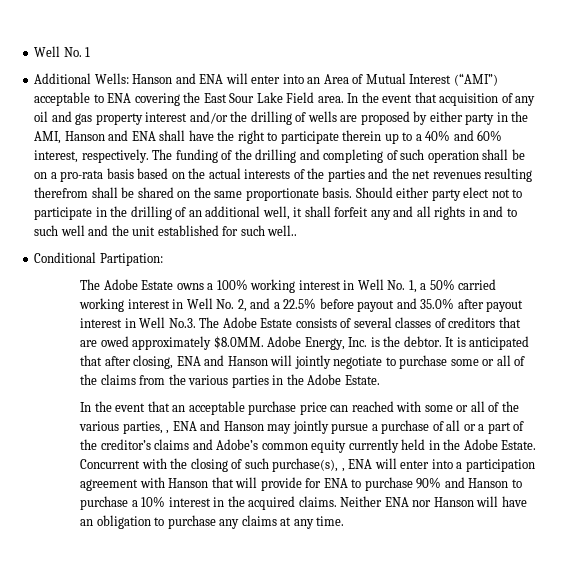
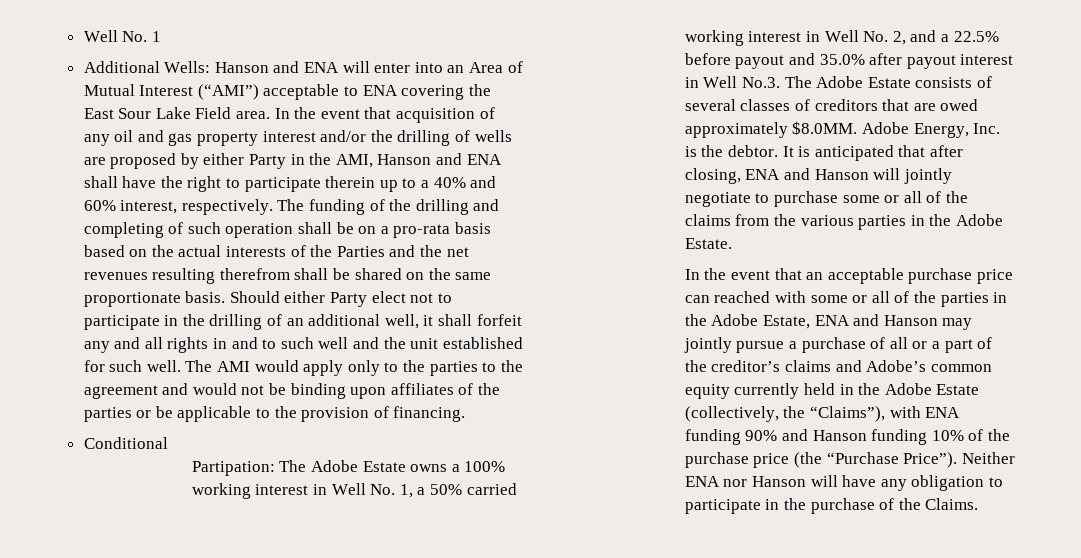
[465,113,495,125] party -> [249,154,287,169] Party
[327,169,365,182] parties -> [336,246,385,257] Parties
[431,189,461,201] party -> [330,292,368,307] Party
[267,225,298,236] well.. -> [146,360,523,376] [83,383,501,399] [83,406,466,422] well. The AMI would apply only to the parties to the agreement and would not be binding upon affiliates of the parties or be applicable to the provision of financing.
(97, 257) none -> (168, 443) //
(163, 259) // -> (275, 468) none
[79,421,170,434] various parties, , -> [940,292,1008,307] [684,314,811,329] parties in the Adobe Estate,
[501,440,537,450] [80,458,535,472] [80,477,522,491] [80,496,337,510] Estate. Concurrent with the closing of such purchase(s), , ENA will enter into a participation agreement with Hanson that will provide for ENA to purchase 90% and Hanson to purchase a 10% interest in the acquired claims. -> [936,384,980,395] [684,406,961,422] [684,429,1010,445] [684,452,958,468] Estate (collectively, the “Claims”), with ENA funding 90% and Hanson funding 10% of the purchase price (the “Purchase Price”).
[80,519,94,526] an -> [880,479,907,491] any
[167,515,345,529] purchase any claims at any time. -> [684,498,979,514] participate in the purchase of the Claims.

